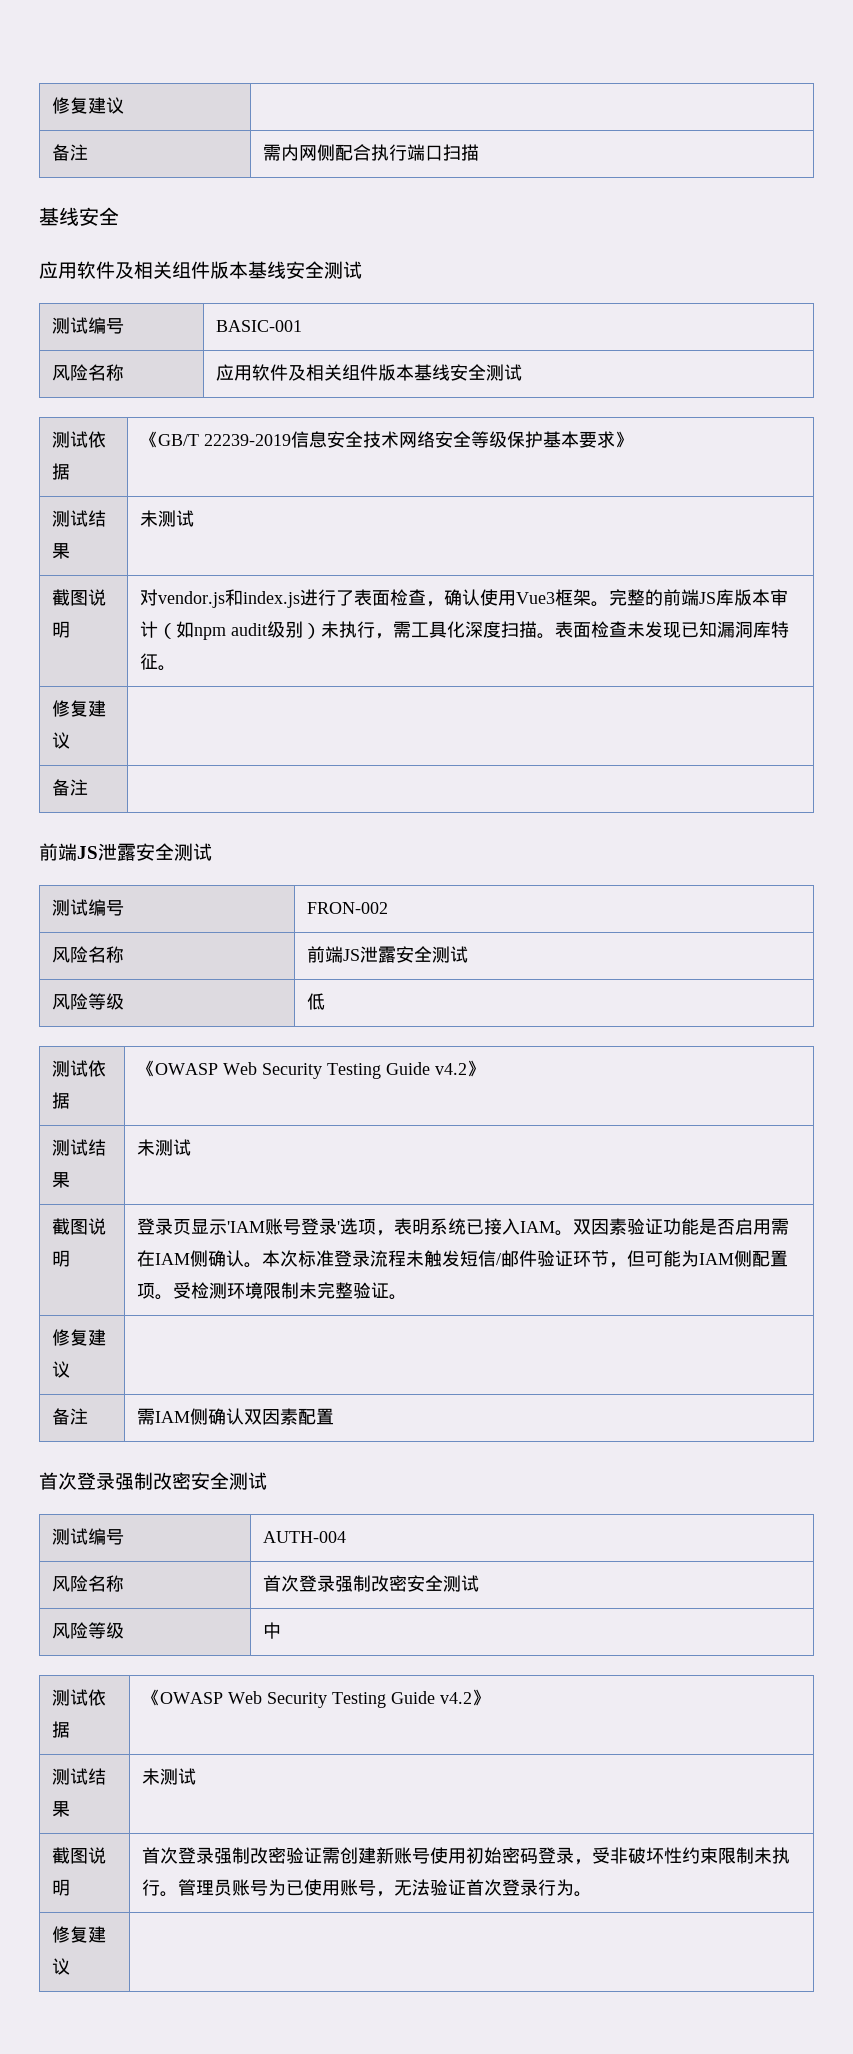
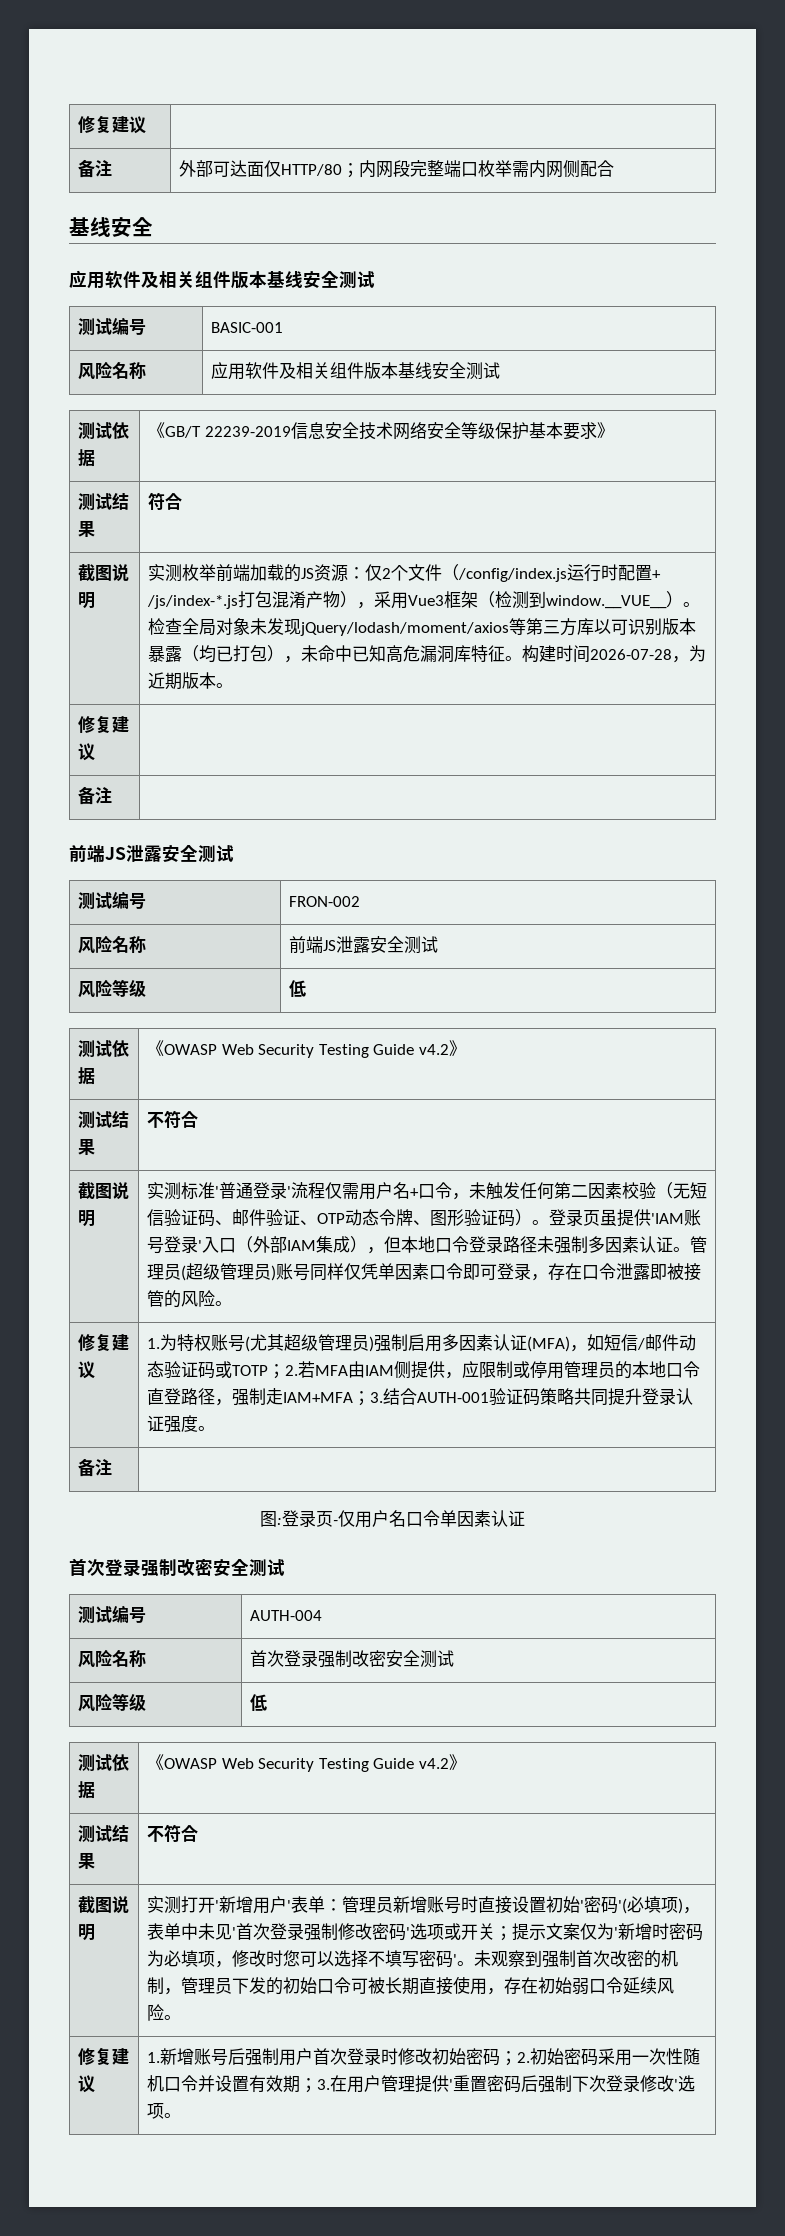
[51,97,124,114] [51,144,88,161] 修复建议 | // 备注 | -> [77,115,146,134] [77,159,112,178] [178,160,512,178] 修复建议 | // 备注 | 外部可达面仅HTTP/80；内网段完整端口枚举
[370,144,479,161] 执行端口扫描 -> (614, 168) none
[139,510,194,527] [51,589,106,606] [51,621,70,638] [139,589,788,608] [139,621,789,640] [139,653,158,670] 未测试 // 截图说明 | 对vendor.js和index.js进行了表面检查，确认使用Vue3框架。完整的前端JS库版本审计（如npm audit级别）未执行，需工具化深度扫描。表面检查未发现已知漏洞库特征 -> [147,492,182,510] [77,564,129,582] [77,592,95,609] [147,564,661,582] [146,591,700,609] [147,618,696,636] [147,645,706,663] [147,672,216,690] 符合 // 截图说明 | 实测枚举前端加载的JS资源：仅2个文件（/config/index.js运行时配置+ /js/index-*.js打包混淆产物），采用Vue3框架（检测到window.__VUE__）。检查全局对象未发现jQuery/lodash/moment/axios等第三方库以可识别版本暴露（均已打包），未命中已知高危漏洞库特征。构建时间2026-07-28，为近期版本
[136,1139,191,1156] [51,1218,106,1235] [51,1250,70,1267] [136,1218,789,1236] [136,1250,788,1268] [136,1282,407,1300] [51,1329,106,1346] [51,1361,70,1378] [51,1408,88,1425] [136,1408,334,1425] 未测试 // 截图说明 | 登录页显示'IAM账号登录'选项，表明系统已接入IAM。双因素验证功能是否启用需在IAM侧确认。本次标准登录流程未触发短信/邮件验证环节，但可能为IAM侧配置项。受检测环境限制未完整验证。 // 修复建议 | // 备注 | 需IAM侧确认双因素配置 -> [146,1110,198,1128] [77,1182,129,1200] [77,1210,95,1227] [146,1182,707,1200] [146,1209,701,1227] [146,1236,707,1254] [146,1263,701,1281] [146,1290,232,1308] [77,1333,129,1351] [77,1361,95,1379] [146,1334,696,1352] [146,1361,700,1379] [146,1388,693,1406] [146,1415,215,1433] [77,1458,112,1477] [260,1510,525,1528] 不符合 // 截图说明 | 实测标准'普通登录'流程仅需用户名+口令，未触发任何第二因素校验（无短信验证码、邮件验证、OTP动态令牌、图形验证码）。登录页虽提供'IAM账号登录'入口（外部IAM集成），但本地口令登录路径未强制多因素认证。管理员(超级管理员)账号同样仅凭单因素口令即可登录，存在口令泄露即被接管的风险。 // 修复建议 | 1.为特权账号(尤其超级管理员)强制启用多因素认证(MFA)，如短信/邮件动态验证码或TOTP；2.若MFA由IAM侧提供，应限制或停用管理员的本地口令直登路径，强制走IAM+MFA；3.结合AUTH-001验证码策略共同提升登录认证强度。 // 备注 | // 图:登录页-仅用户名口令单因素认证
[262,1622,281,1639] 中 -> [249,1694,267,1711] 低
[141,1768,196,1785] [51,1847,106,1864] [51,1879,70,1896] [141,1847,790,1865] [141,1879,592,1897] [51,1926,106,1943] [51,1958,70,1975] 未测试 // 截图说明 | 首次登录强制改密验证需创建新账号使用初始密码登录，受非破坏性约束限制未执行。管理员账号为已使用账号，无法验证首次登录行为。 // 修复建议 | -> [146,1824,198,1842] [77,1896,129,1914] [77,1924,95,1941] [146,1896,700,1914] [146,1923,703,1941] [146,1950,678,1968] [146,1976,674,1995] [146,2004,181,2021] [77,2047,129,2065] [77,2075,95,2093] [146,2048,700,2066] [146,2075,695,2093] [146,2103,181,2119] 不符合 // 截图说明 | 实测打开'新增用户'表单：管理员新增账号时直接设置初始'密码'(必填项)，表单中未见'首次登录强制修改密码'选项或开关；提示文案仅为'新增时密码为必填项，修改时您可以选择不填写密码'。未观察到强制首次改密的机制，管理员下发的初始口令可被长期直接使用，存在初始弱口令延续风险。 // 修复建议 | 1.新增账号后强制用户首次登录时修改初始密码；2.初始密码采用一次性随机口令并设置有效期；3.在用户管理提供'重置密码后强制下次登录修改'选项。

